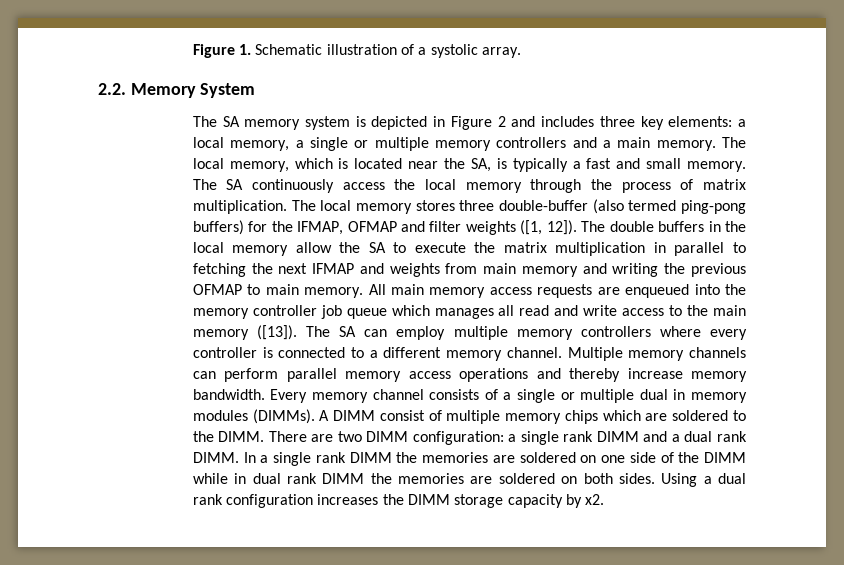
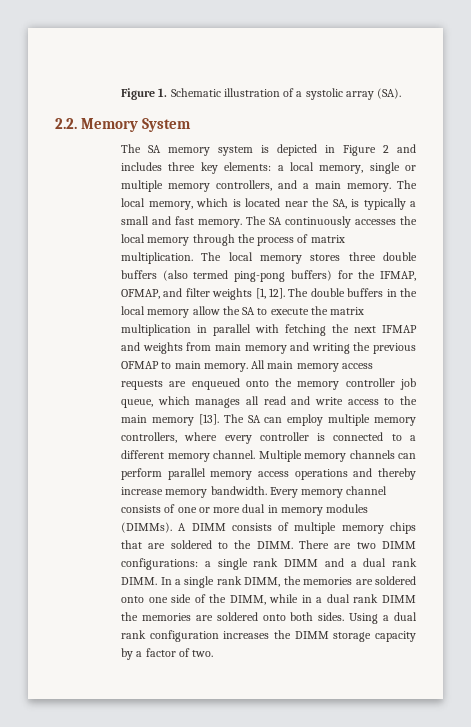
[482,47,522,58] array. -> [345,88,401,100] array (SA).
[295,140,304,148] a -> (364, 169) none
[496,137,567,148] controllers -> [216,180,273,191] controllers,
[586,158,682,169] fast and small -> [121,216,195,225] small and fast
[342,182,385,190] access -> [355,219,397,225] accesses
[498,200,588,211] double-buffer -> [383,252,418,261] [121,270,158,279] double buffers
[347,221,397,232] OFMAP -> [121,289,161,299] OFMAP,
[520,220,577,235] ([1, 12]). -> [255,288,286,299] [1, 12].
[733,242,747,253] to -> [255,324,280,333] with
[694,284,720,295] into -> [245,380,269,387] onto
[346,308,387,319] queue -> [121,399,154,408] queue,
[256,325,297,340] ([13]). -> [198,414,219,425] [13].
[580,326,651,337] controllers -> [121,432,178,443] controllers,
[503,389,635,403] a single or multiple -> [177,507,241,513] one or more
[379,410,425,421] consist -> [231,523,272,531] consists
[602,410,641,421] which -> [121,540,143,549] that
[412,431,504,445] configuration: -> [121,558,199,570] configurations:
[349,452,597,463] DIMM the memories are soldered on -> [244,576,416,587] [121,596,145,603] DIMM, the memories are soldered onto
[704,452,747,463] DIMM -> [229,595,266,605] DIMM,
(247, 478) none -> [316,597,323,603] a
[561,476,578,484] on -> [262,614,286,621] onto
[585,494,605,505] x2. -> [136,648,214,657] a factor of two.

